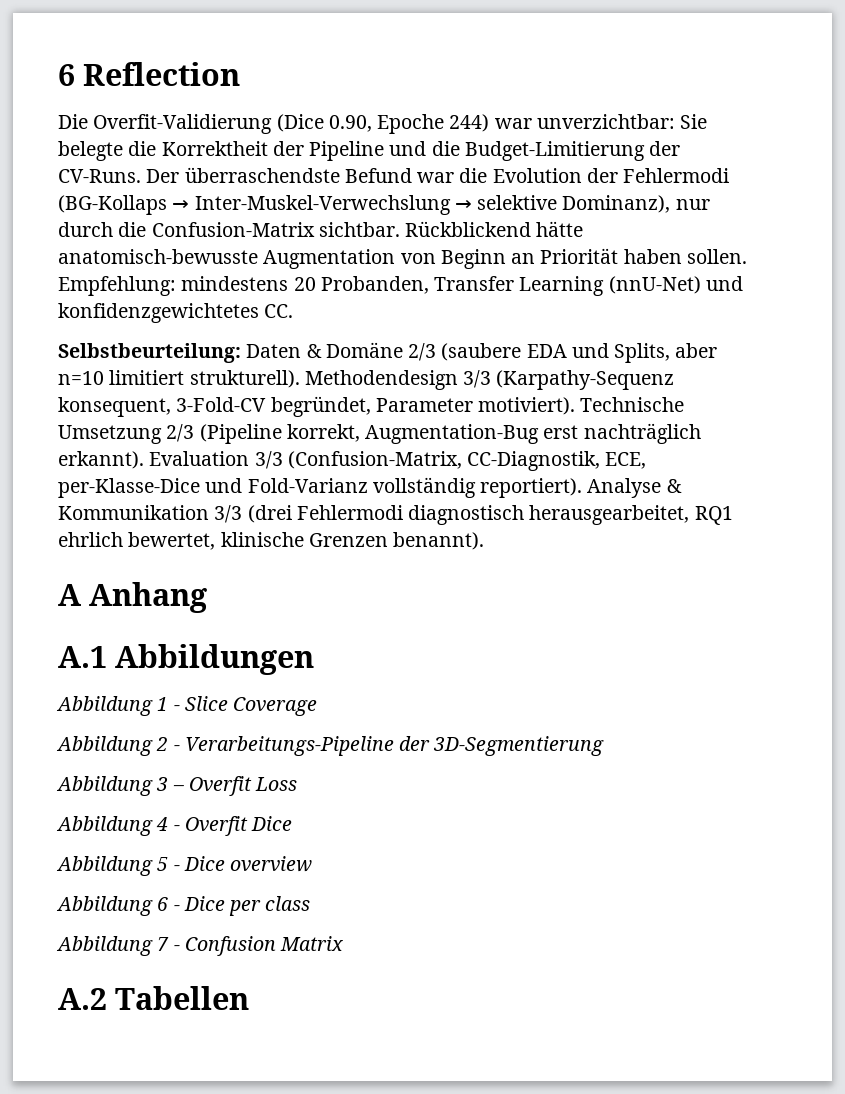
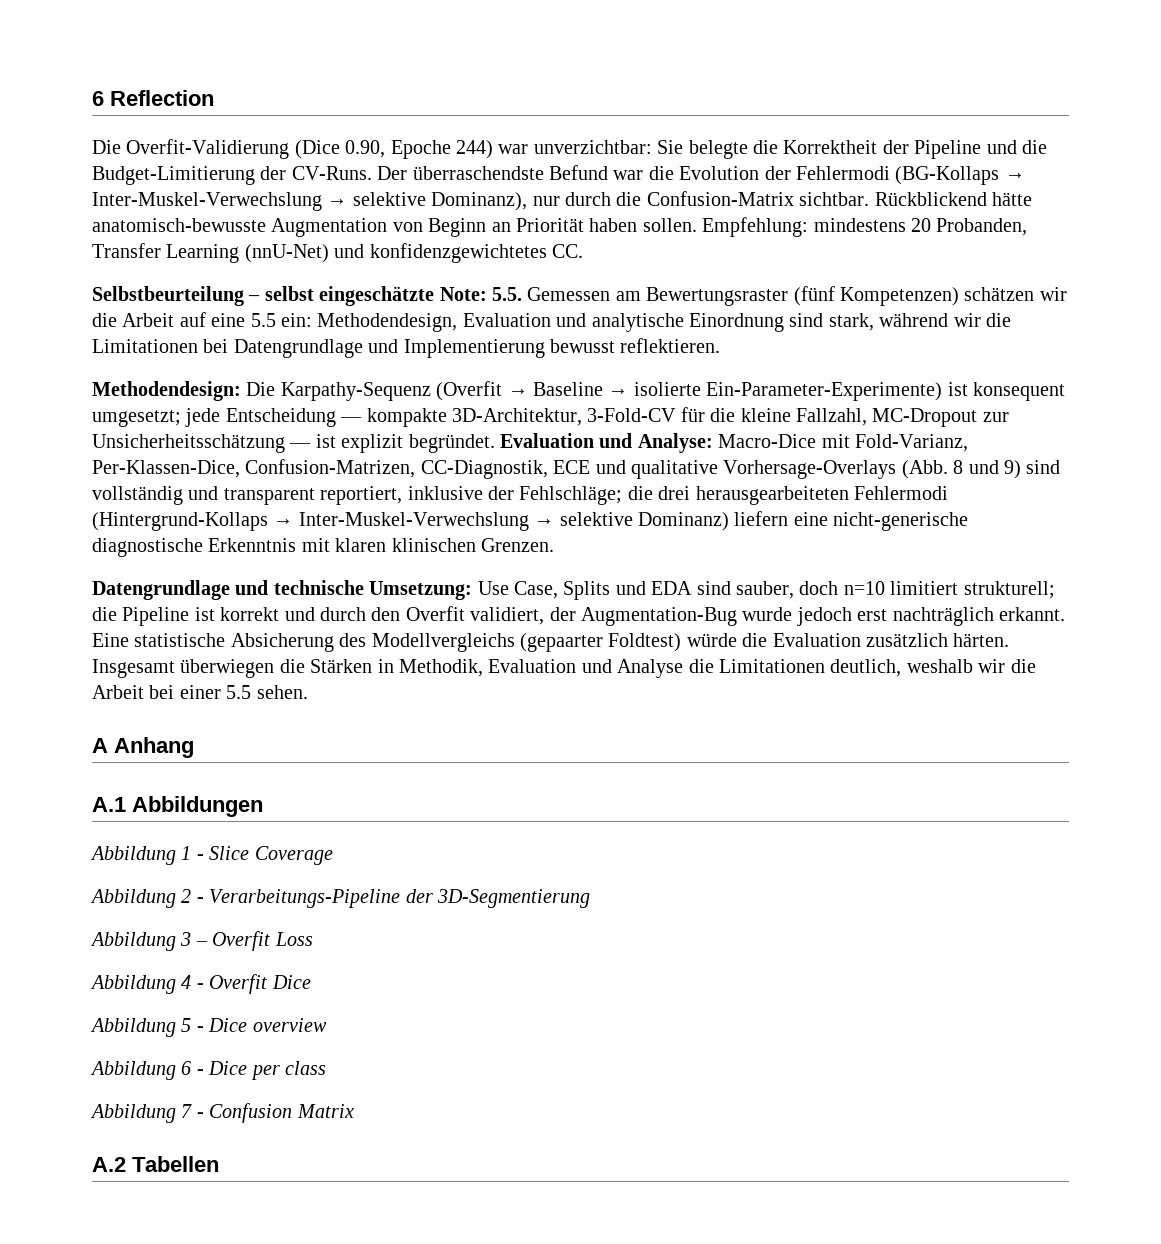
[58,342,718,363] [58,370,675,390] [58,396,685,417] [58,423,701,444] [58,451,647,471] [58,477,682,498] [58,505,733,525] [58,532,485,550] Selbstbeurteilung: Daten & Domäne 2/3 (saubere EDA und Splits, aber n=10 limitiert strukturell). Methodendesign 3/3 (Karpathy-Sequenz konsequent, 3-Fold-CV begründet, Parameter motiviert). Technische Umsetzung 2/3 (Pipeline korrekt, Augmentation-Bug erst nachträglich erkannt). Evaluation 3/3 (Confusion-Matrix, CC-Diagnostik, ECE, per-Klasse-Dice und Fold-Varianz vollständig reportiert). Analyse & Kommunikation 3/3 (drei Fehlermodi diagnostisch herausgearbeitet, RQ1 ehrlich bewertet, klinische Grenzen benannt). -> [92,286,1067,306] [92,312,1011,332] [92,338,721,358] [92,381,1065,401] [92,407,1009,427] [92,433,968,453] [92,459,1061,479] [92,486,948,505] [92,511,969,531] [92,538,554,557] [92,580,1055,600] [92,606,1065,626] [92,633,1010,652] [92,659,1036,678] [92,685,308,699] Selbstbeurteilung – selbst eingeschätzte Note: 5.5. Gemessen am Bewertungsraster (fünf Kompetenzen) schätzen wir die Arbeit auf eine 5.5 ein: Methodendesign, Evaluation und analytische Einordnung sind stark, während wir die Limitationen bei Datengrundlage und Implementierung bewusst reflektieren. // Methodendesign: Die Karpathy-Sequenz (Overfit → Baseline → isolierte Ein-Parameter-Experimente) ist konsequent umgesetzt; jede Entscheidung — kompakte 3D-Architektur, 3-Fold-CV für die kleine Fallzahl, MC-Dropout zur Unsicherheitsschätzung — ist explizit begründet. Evaluation und Analyse: Macro-Dice mit Fold-Varianz, Per-Klassen-Dice, Confusion-Matrizen, CC-Diagnostik, ECE und qualitative Vorhersage-Overlays (Abb. 8 und 9) sind vollständig und transparent reportiert, inklusive der Fehlschläge; die drei herausgearbeiteten Fehlermodi (Hintergrund-Kollaps → Inter-Muskel-Verwechslung → selektive Dominanz) liefern eine nicht-generische diagnostische Erkenntnis mit klaren klinischen Grenzen. // Datengrundlage und technische Umsetzung: Use Case, Splits und EDA sind sauber, doch n=10 limitiert strukturell; die Pipeline ist korrekt und durch den Overfit validiert, der Augmentation-Bug wurde jedoch erst nachträglich erkannt. Eine statistische Absicherung des Modellvergleichs (gepaarter Foldtest) würde die Evaluation zusätzlich härten. Insgesamt überwiegen die Stärken in Methodik, Evaluation und Analyse die Limitationen deutlich, weshalb wir die Arbeit bei einer 5.5 sehen.

